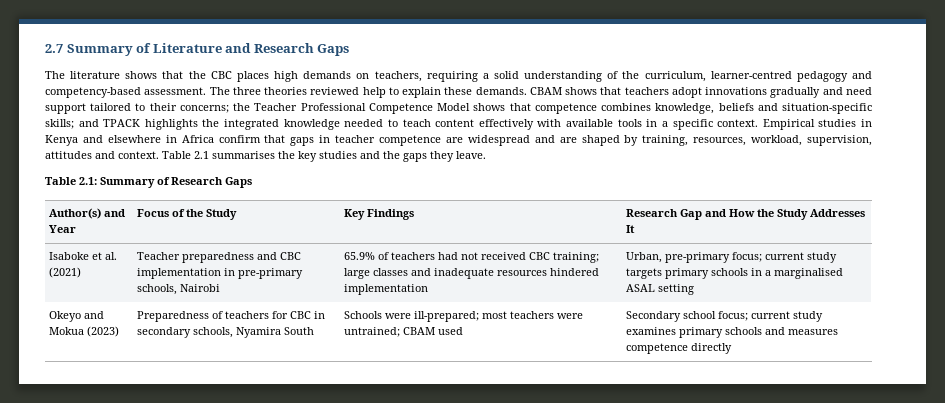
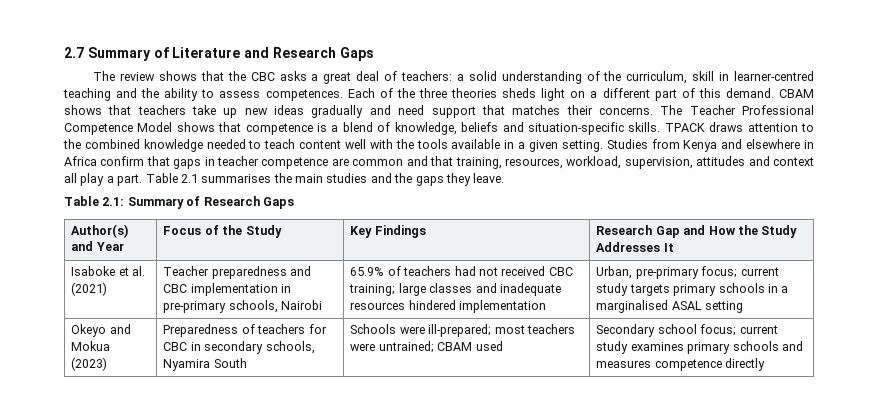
[70,71,121,79] literature -> [120,72,156,81] review
[236,71,478,82] places high demands on teachers, requiring -> [279,71,453,84] asks a great deal of teachers:
[710,71,872,82] [45,87,873,98] [45,103,251,114] learner-centred pedagogy and competency-based assessment. The three theories reviewed help to explain these demands. CBAM shows that teachers adopt innovations gradually and need support tailored to their concerns; the -> [692,71,815,81] [63,88,814,101] [64,105,683,118] skill in learner-centred teaching and the ability to assess competences. Each of the three theories sheds light on a different part of this demand. CBAM shows that teachers take up new ideas gradually and need support that matches their concerns. The
[601,103,873,114] [45,119,280,130] combines knowledge, beliefs and situation-specific skills; and TPACK highlights the integrated -> [317,122,814,135] [63,139,140,149] is a blend of knowledge, beliefs and situation-specific skills. TPACK draws attention to the combined
[478,119,872,130] effectively with available tools in a specific context. Empirical studies in -> [345,139,680,152] well with the tools available in a given setting. Studies from
[467,135,639,146] widespread and are shaped by -> [352,156,454,166] common and that
[118,151,159,159] context. -> [773,157,814,166] [64,173,143,186] context all play a part.
[298,151,317,162] key -> [295,174,323,183] main

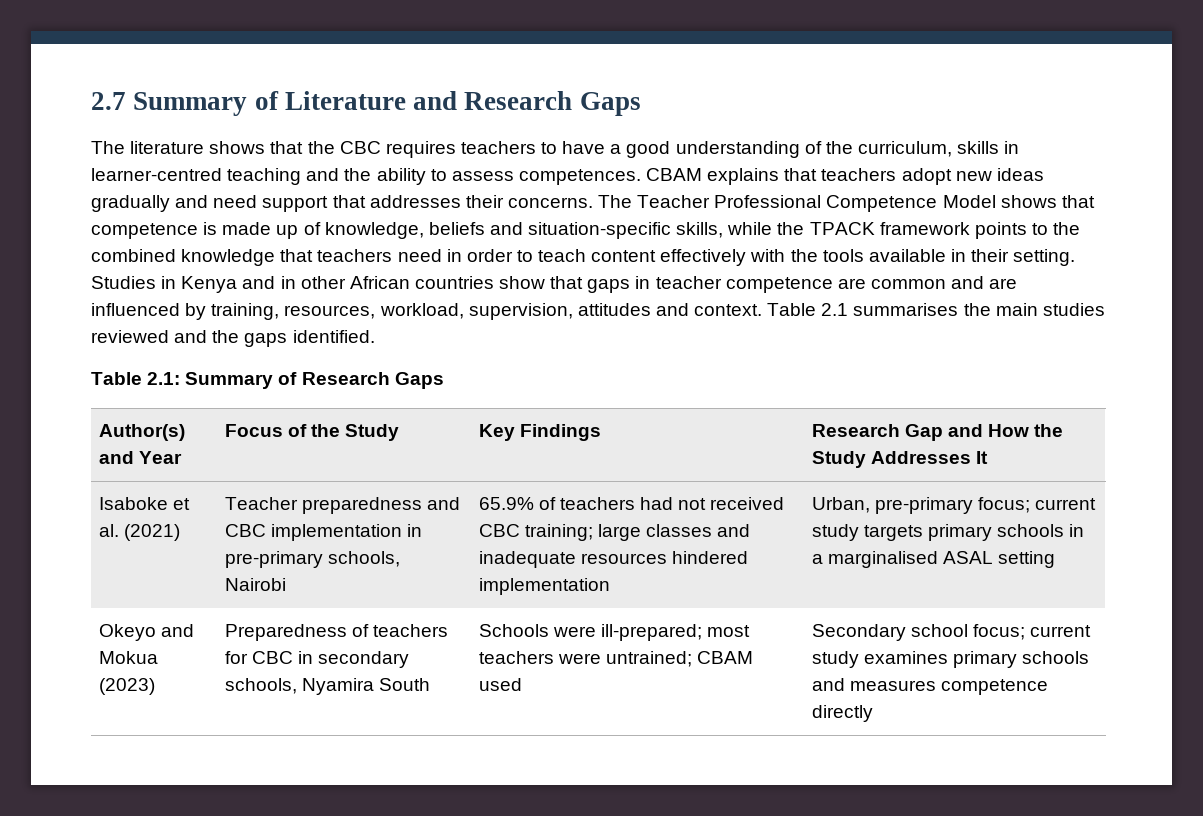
[120,72,156,81] review -> [130,141,205,154] literature
[279,71,497,84] asks a great deal of teachers: a solid -> [385,141,671,158] requires teachers to have a good
[692,71,715,81] skill -> [957,141,1000,154] skills
[347,88,814,101] [64,105,238,118] Each of the three theories sheds light on a different part of this demand. CBAM shows that teachers take up -> [646,168,952,185] CBAM explains that teachers adopt
[512,105,561,115] matches -> [369,195,461,208] addresses
[331,122,373,132] a blend -> [222,222,299,239] made up
[628,122,814,132] [63,139,246,152] skills. TPACK draws attention to the combined knowledge needed -> [676,222,1081,239] [91,249,513,266] skills, while the TPACK framework points to the combined knowledge that teachers need in order
[345,139,366,149] well -> [660,249,747,266] effectively
[518,140,558,152] a given -> [971,249,1010,262] their
[651,139,680,149] from -> [161,276,177,289] in
[746,139,814,149] [64,156,145,166] elsewhere in Africa confirm -> [280,276,546,289] in other African countries show
[430,156,454,166] that -> [989,278,1018,289] [91,303,207,320] are influenced by
[773,157,814,166] [64,173,143,186] context all play a part. -> [694,304,763,316] context.
(368, 178) none -> [91,330,169,343] reviewed
[445,173,505,186] they leave. -> [292,330,375,343] identified.

